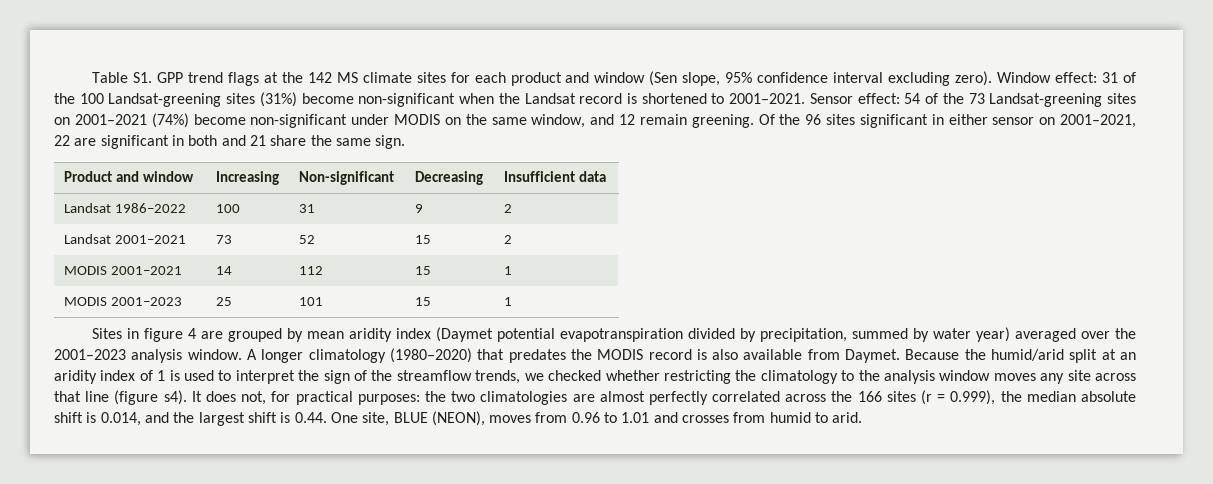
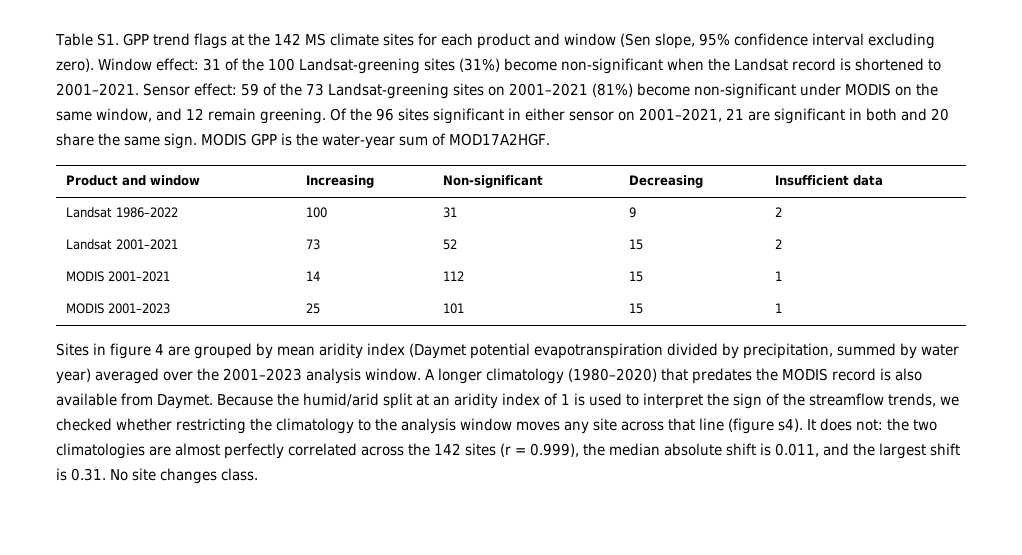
[904,93,921,104] 54 -> [241,83,259,96] 59
[151,113,189,128] (74%) -> [592,83,633,97] (81%)
[54,135,70,146] 22 -> [726,108,744,120] 21
[249,135,266,146] 21 -> [931,108,949,121] 20
(406, 142) none -> [201,133,550,149] MODIS GPP is the water-year sum of MOD17A2HGF.
[241,391,420,405] not, for practical purposes: -> [856,419,883,431] not:
[857,391,882,402] 166 -> [434,443,461,455] 142
[100,412,141,426] 0.014, -> [775,443,819,457] 0.011,
[294,411,863,426] 0.44. One site, BLUE (NEON), moves from 0.96 to 1.01 and crosses from humid to arid. -> [71,468,258,484] 0.31. No site changes class.

